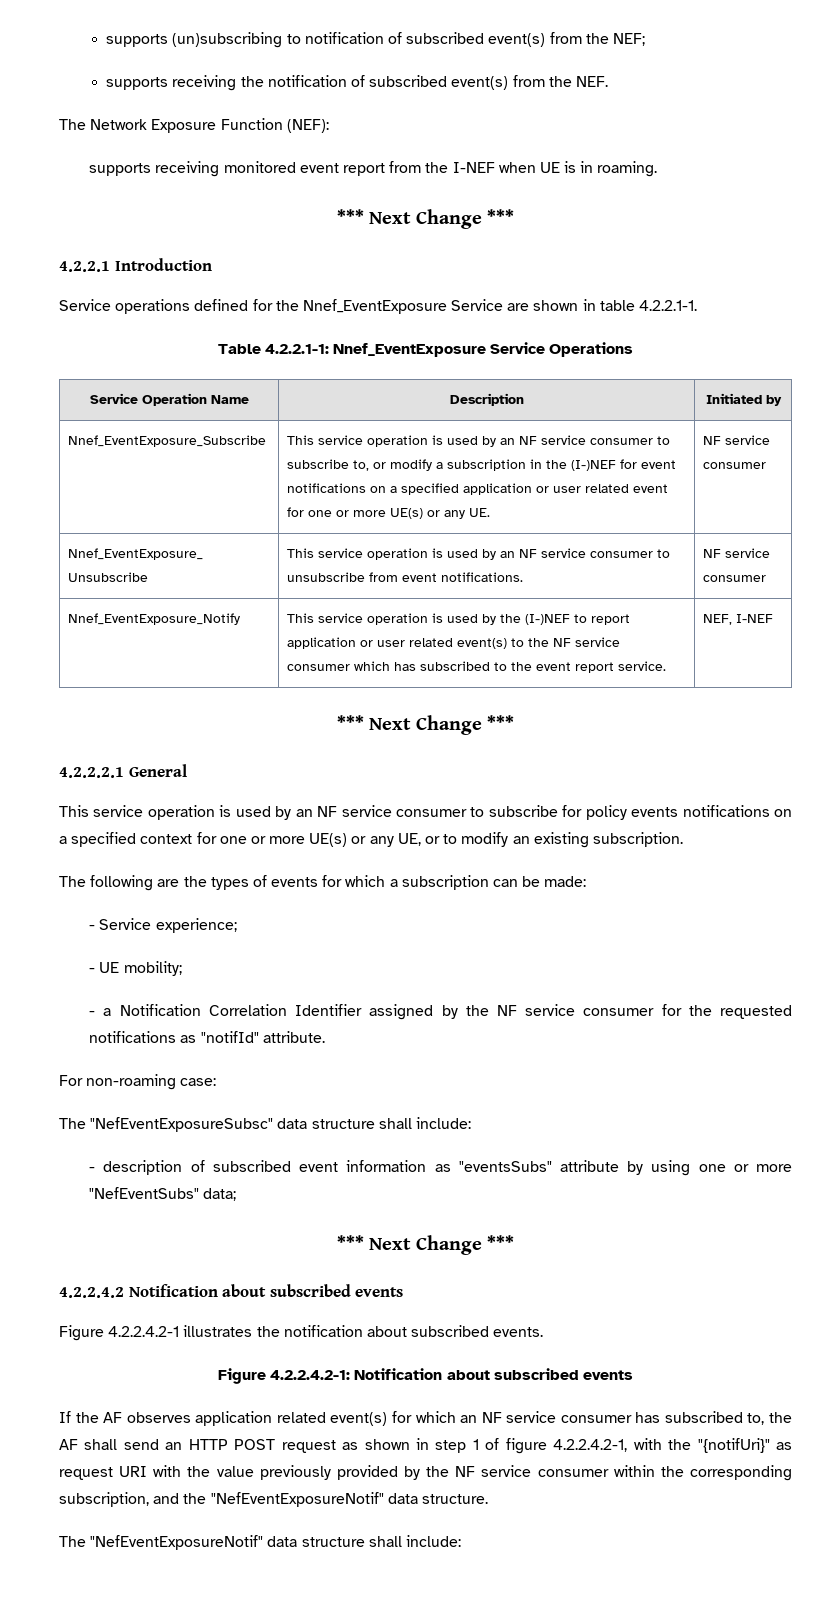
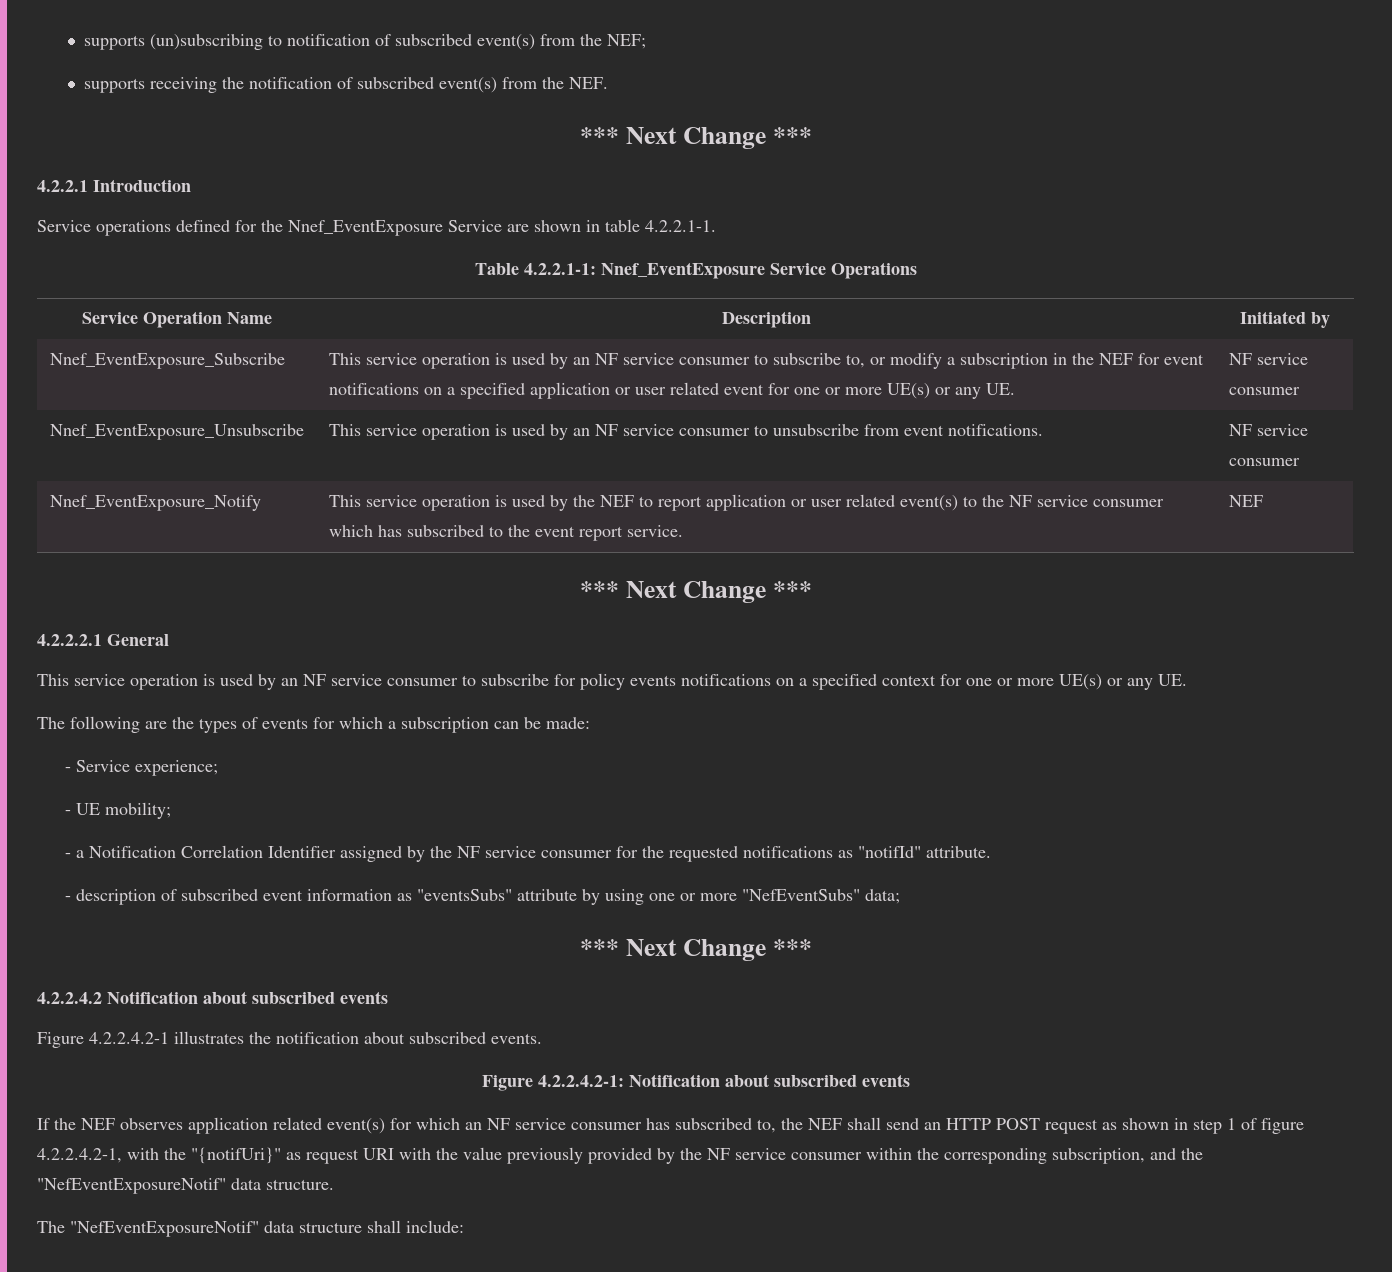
[59,118,329,133] [89,161,658,177] // The Network Exposure Function (NEF): // supports receiving monitored event report from the I-NEF when UE is in roaming. -> (609, 83) none
[571,460,617,471] (I-)NEF -> [1098,353,1133,365] NEF
[525,614,571,625] (I-)NEF -> [599,495,634,507] NEF
[703,614,774,625] NEF, I-NEF -> [1228,495,1263,507] NEF
[397,832,683,848] UE, or to modify an existing subscription. -> [1158,674,1187,686] UE.
[59,1074,217,1090] [59,1117,471,1132] // For non-roaming case: // The "NefEventExposureSubsc" data structure shall include: -> (991, 852) none
[103,1412,123,1423] AF -> [81,1118,115,1130] NEF
[59,1439,78,1450] AF -> [808,1118,842,1130] NEF

